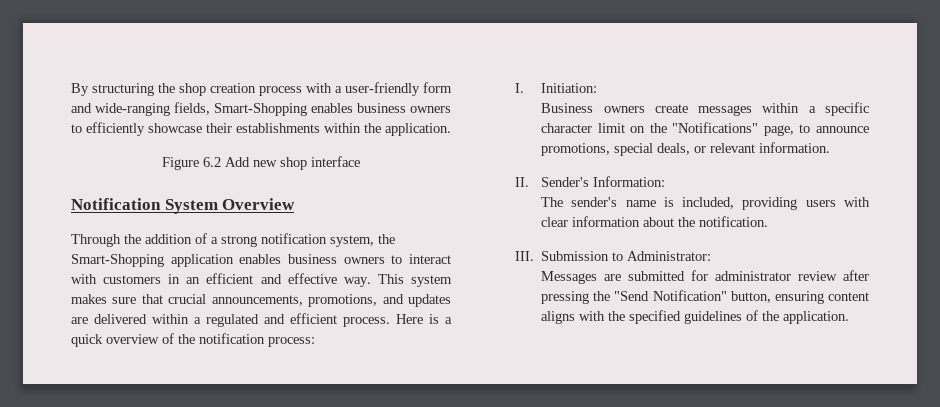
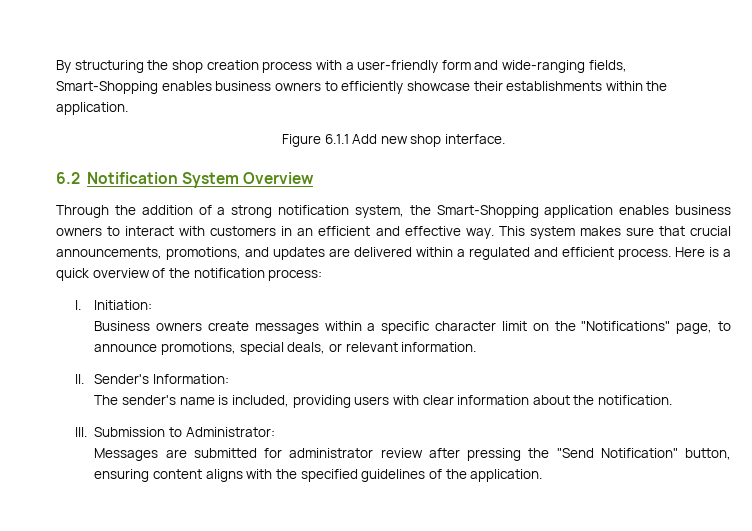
[203,157,221,167] 6.2 -> [324,134,349,144] 6.1.1
[311,156,360,167] interface // -> [445,134,506,144] [56,172,80,184] interface. // 6.2

